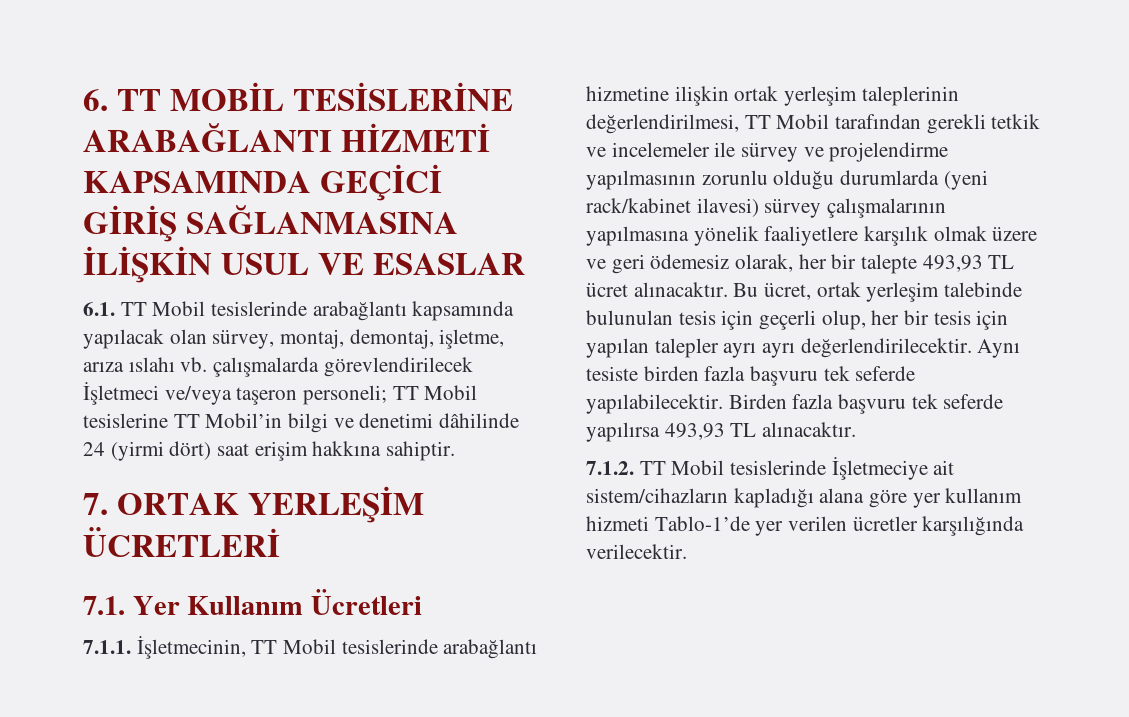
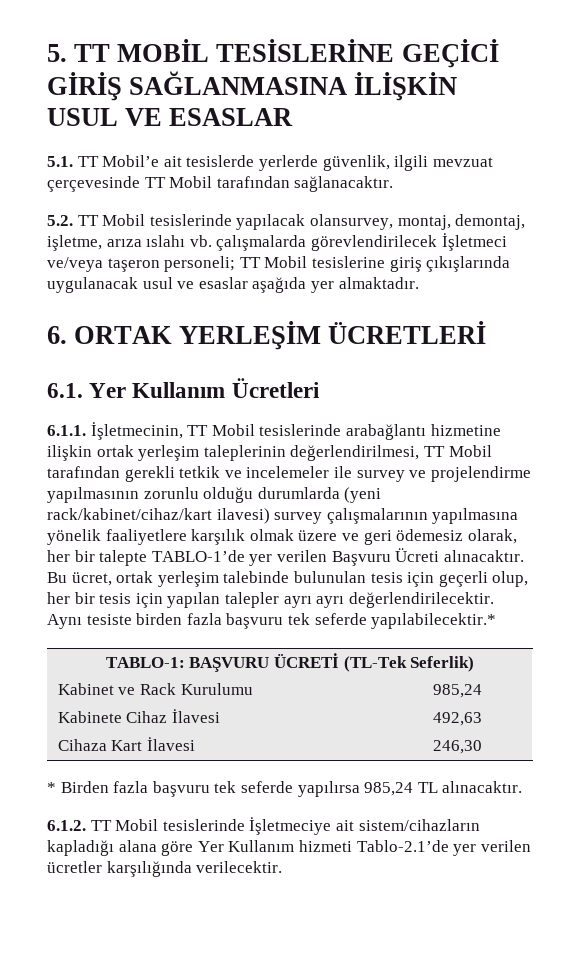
[83,89,108,111] 6. -> [47,44,67,62] 5.
[83,123,490,152] [83,171,311,193] ARABAĞLANTI HİZMETİ KAPSAMINDA -> (395, 50) none
[83,301,515,321] [83,329,275,349] 6.1. TT Mobil tesislerinde arabağlantı kapsamında yapılacak olan sürvey, -> [47,155,493,171] [47,176,394,192] [47,214,393,230] 5.1. TT Mobil’e ait tesislerde yerlerde güvenlik, ilgili mevzuat çerçevesinde TT Mobil tarafından sağlanacaktır. // 5.2. TT Mobil tesislerinde yapılacak olansurvey,
[173,413,520,433] [83,441,456,461] [83,493,108,515] TT Mobil’in bilgi ve denetimi dâhilinde 24 (yirmi dört) saat erişim hakkına sahiptir. // 7. -> [389,256,511,272] [47,277,419,293] [47,326,67,344] giriş çıkışlarında uygulanacak usul ve esaslar aşağıda yer almaktadır. // 6.
[83,596,125,615] 7.1. -> [47,383,83,398] 6.1.
[83,640,131,654] 7.1.1. -> [47,425,86,436] 6.1.1.
[741,143,799,162] sürvey -> [356,470,405,482] survey
[586,198,822,218] rack/kabinet ilavesi) sürvey -> [47,508,323,524] rack/kabinet/cihaz/kart ilavesi) survey
[922,255,1015,272] [586,283,628,297] 493,93 TL ücret -> [151,548,440,566] TABLO-1’de yer verilen Başvuru Ücreti
[586,394,723,414] yapılabilecektir. -> [371,613,497,629] [105,653,475,672] [57,683,253,695] [432,684,482,698] [57,709,221,723] [432,712,482,726] [57,737,196,751] [432,740,482,754] [47,782,56,793] yapılabilecektir.* // TABLO-1: BAŞVURU ÜCRETİ (TL-Tek Seferlik) // Kabinet ve Rack Kurulumu | 985,24 // Kabinete Cihaz İlavesi | 492,63 // Cihaza Kart İlavesi | 246,30 // *
[664,423,725,440] 493,93 -> [364,782,414,796] 985,24
[586,461,634,475] 7.1.2. -> [47,820,86,831] 6.1.2.
[912,488,1023,508] [586,516,750,531] yer kullanım hizmeti Tablo-1’de -> [197,840,449,852] Yer Kullanım hizmeti Tablo-2.1’de

